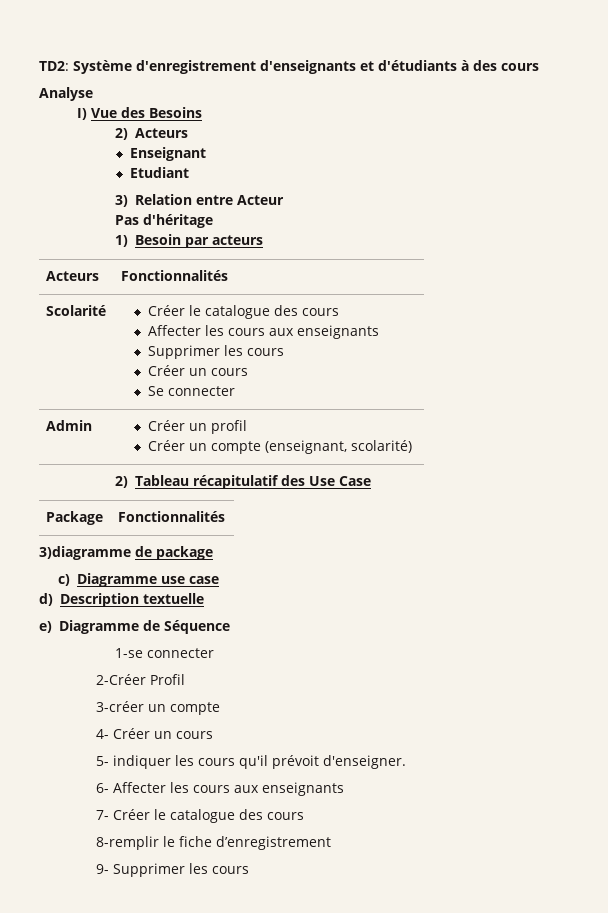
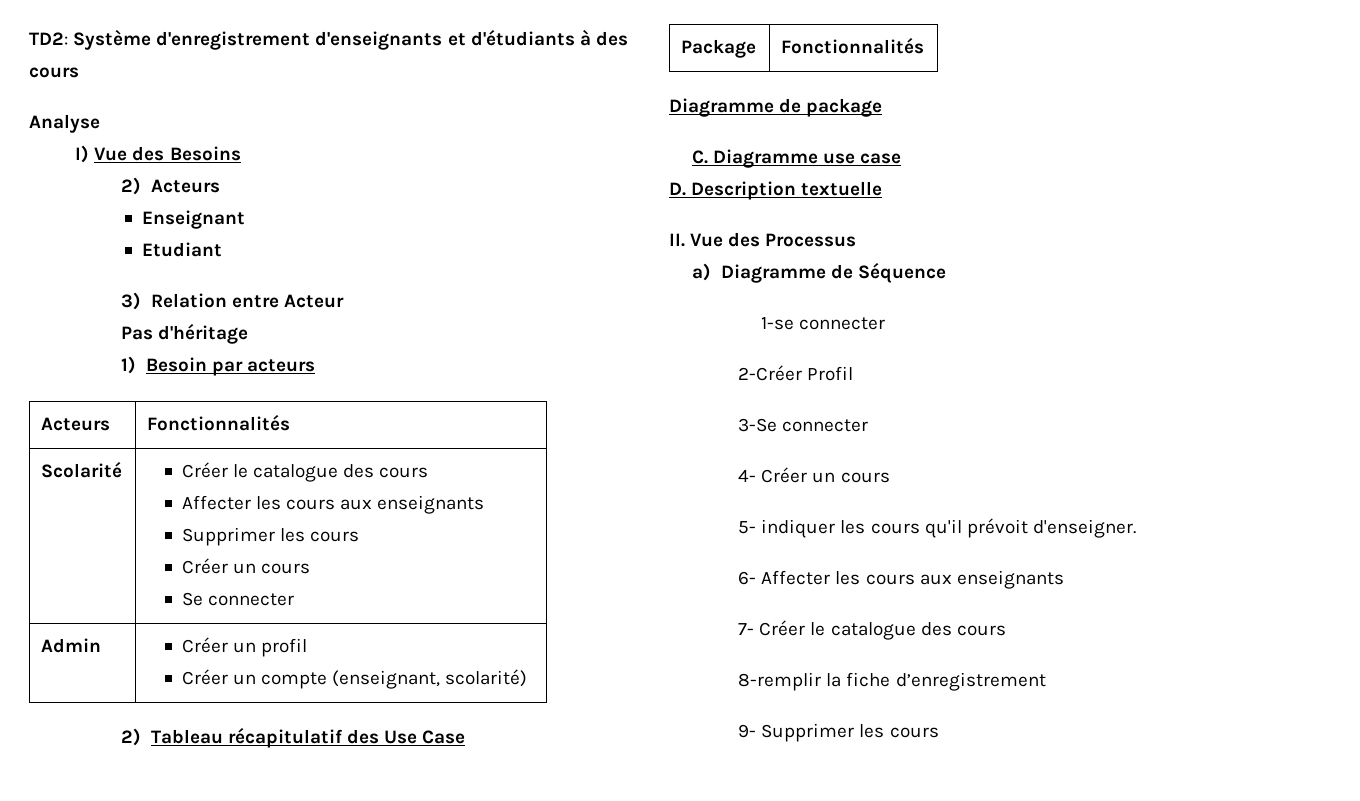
[39,546,131,560] 3)diagramme -> [669,98,774,117] Diagramme
[57,574,70,586] c) -> [692,150,709,164] C.
[39,593,53,606] d) -> [669,182,686,196] D.
[39,621,52,633] e) -> [669,232,857,247] [692,263,712,281] II. Vue des Processus // a)
[95,701,220,715] 3-créer un compte -> [738,418,869,432] 3-Se connecter
[162,836,175,847] le -> [826,673,842,687] la

